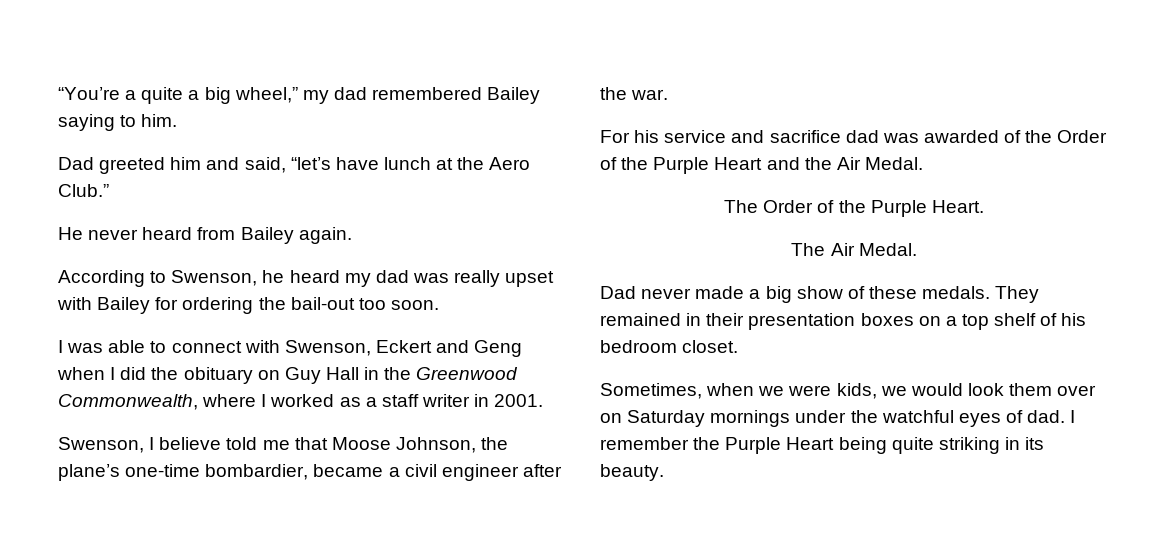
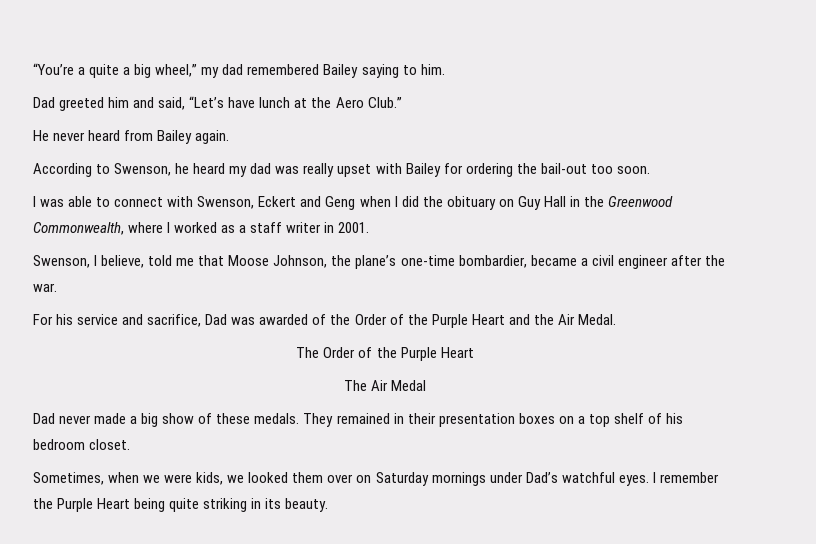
[290,157,331,170] “let’s -> [189,96,225,108] “Let’s
[159,437,222,450] believe -> [101,255,145,268] believe,
[769,130,879,143] sacrifice dad -> [147,314,228,327] sacrifice, Dad
[931,200,984,213] Heart. -> [440,347,474,358] Heart
[858,243,917,256] Medal. -> [391,380,427,391] Medal
[910,383,1004,396] would look -> [248,472,289,483] looked
[850,410,1066,427] the watchful eyes of dad. -> [525,472,649,486] Dad’s watchful eyes.

